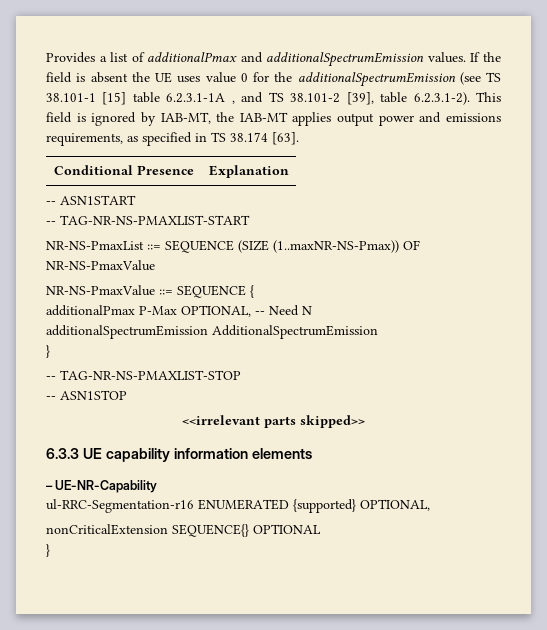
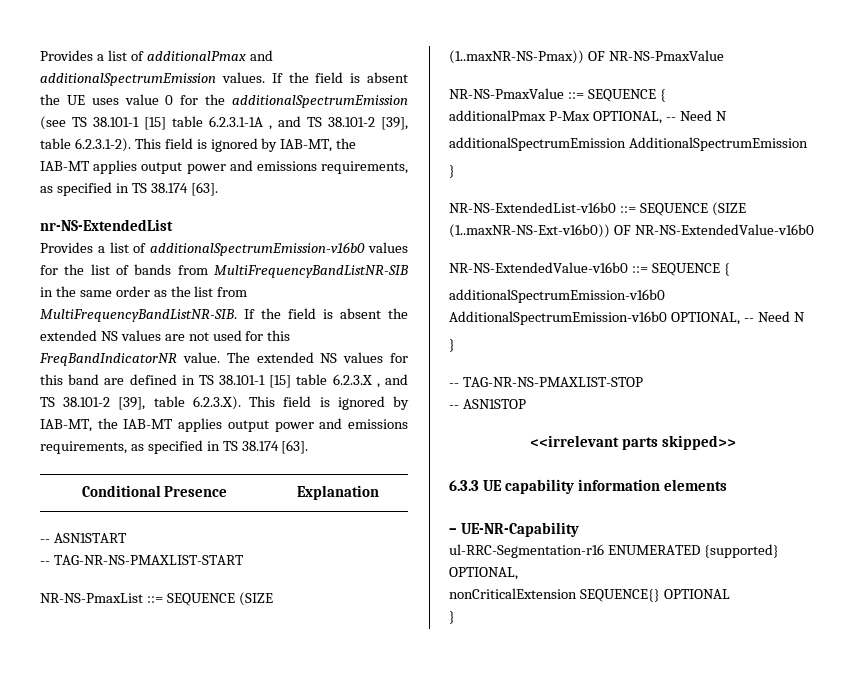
(299, 138) none -> [40,219,173,231] [40,242,408,256] [40,264,409,278] [40,286,248,297] [40,308,408,322] [40,330,291,341] [39,352,408,366] [40,374,409,388] [40,396,410,410] [40,418,409,432] [40,440,309,454] // nr-NS-ExtendedList // Provides a list of additionalSpectrumEmission-v16b0 values for the list of bands from MultiFrequencyBandListNR-SIB in the same order as the list from MultiFrequencyBandListNR-SIB. If the field is absent the extended NS values are not used for this FreqBandIndicatorNR value. The extended NS values for this band are defined in TS 38.101-1 [15] table 6.2.3.X , and TS 38.101-2 [39], table 6.2.3.X). This field is ignored by IAB-MT, the IAB-MT applies output power and emissions requirements, as specified in TS 38.174 [63].
(50, 351) none -> [449,202,746,216] [449,224,814,238] [449,262,730,276] [449,289,665,303] [449,311,805,325] [449,339,455,352] // NR-NS-ExtendedList-v16b0 ::= SEQUENCE (SIZE (1..maxNR-NS-Ext-v16b0)) OF NR-NS-ExtendedValue-v16b0 // NR-NS-ExtendedValue-v16b0 ::= SEQUENCE { // additionalSpectrumEmission-v16b0 AdditionalSpectrumEmission-v16b0 OPTIONAL, -- Need N // }

